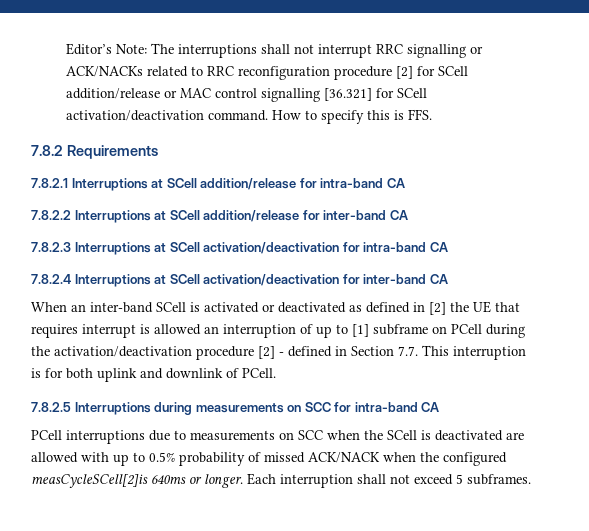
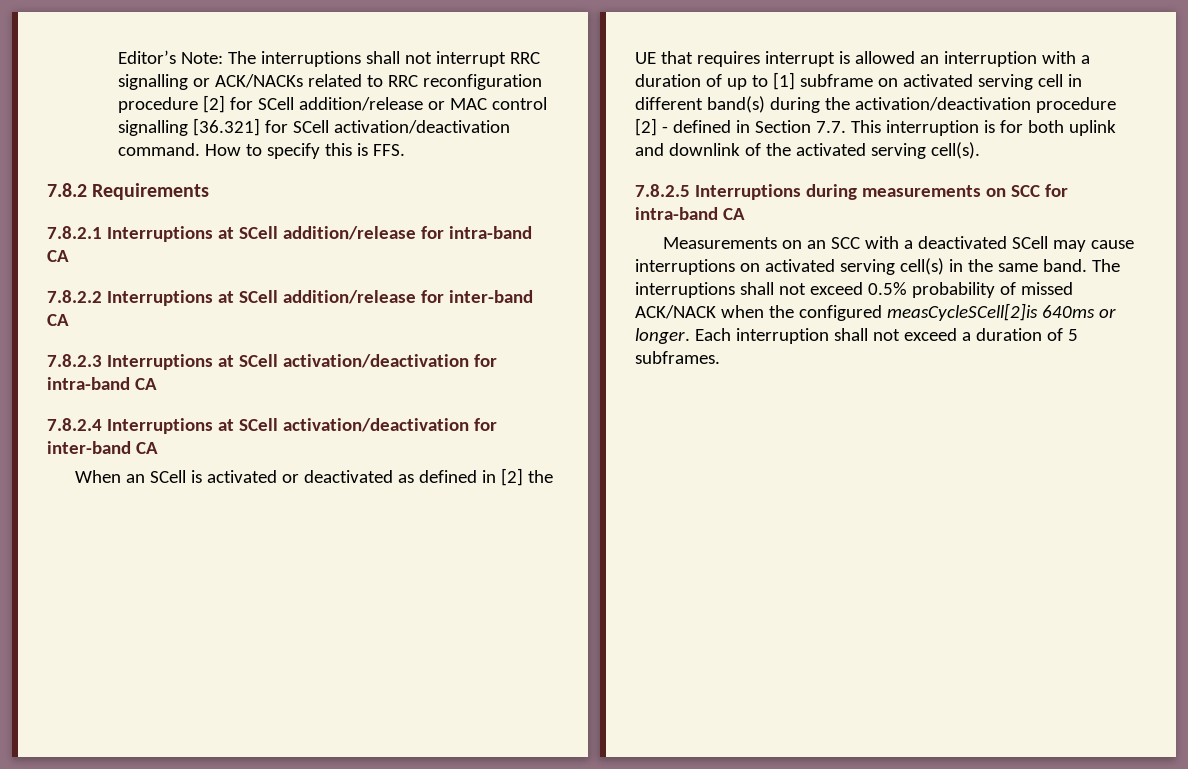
[90,302,153,313] inter-band -> (145, 478) none
(296, 331) none -> [1041,51,1090,64] [635,74,701,87] with a duration
[451,324,482,334] PCell -> [902,74,1082,90] [635,96,765,113] activated serving cell in different band(s)
[242,368,276,378] PCell. -> [765,142,980,159] the activated serving cell(s).
[31,430,524,444] [31,452,145,466] PCell interruptions due to measurements on SCC when the SCell is deactivated are allowed with up to -> [662,236,1134,252] [635,258,1120,275] [635,282,863,298] Measurements on an SCC with a deactivated SCell may cause interruptions on activated serving cell(s) in the same band. The interruptions shall not exceed
(453, 479) none -> [961,328,1063,341] a duration of

